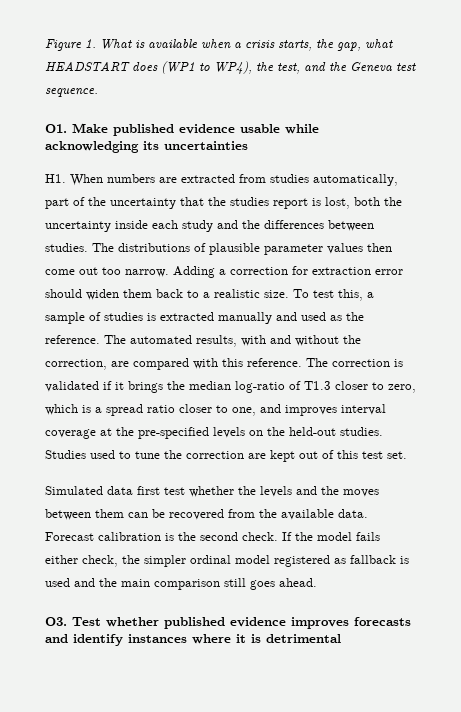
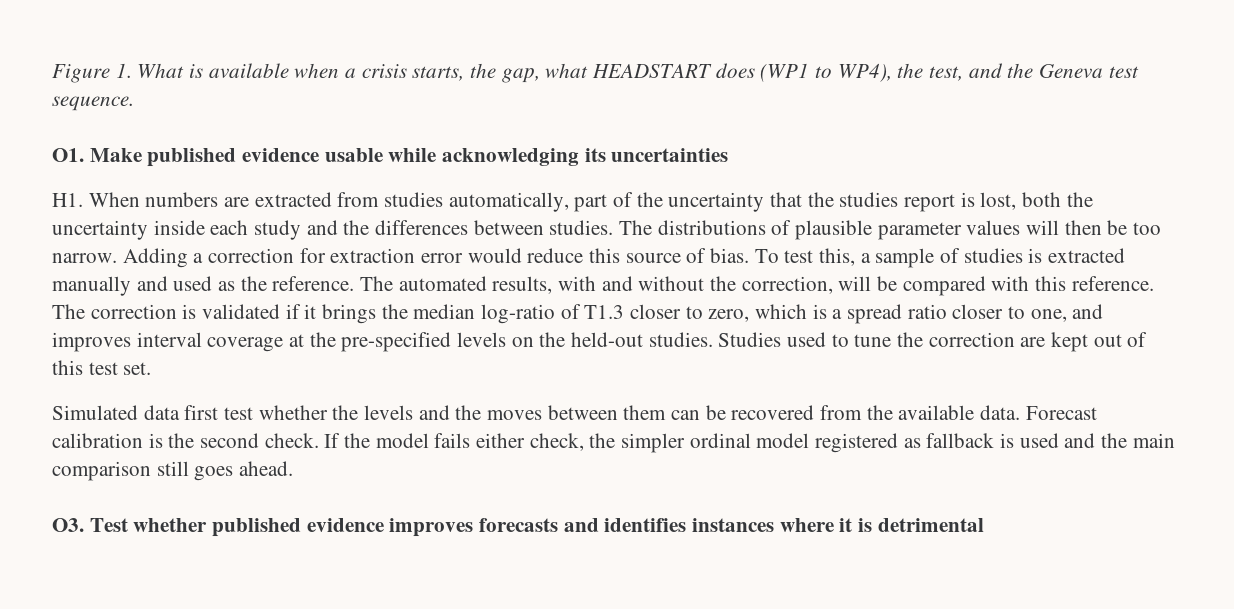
[367,243,392,252] [45,267,98,275] then come out -> [1026,220,1128,235] will then be
[45,289,289,300] should widen them back to a realistic size. -> [467,248,750,263] would reduce this source of bias.
[111,361,129,367] are -> [838,276,898,291] will be
[73,634,123,646] identify -> [604,518,687,532] identifies

